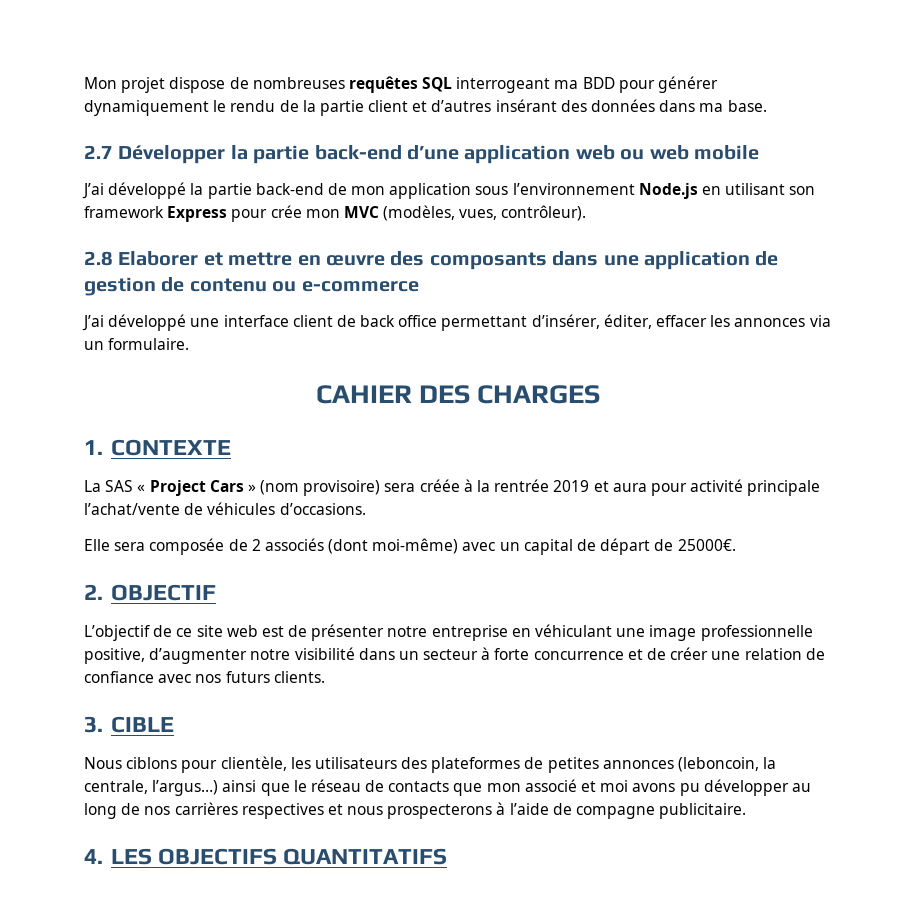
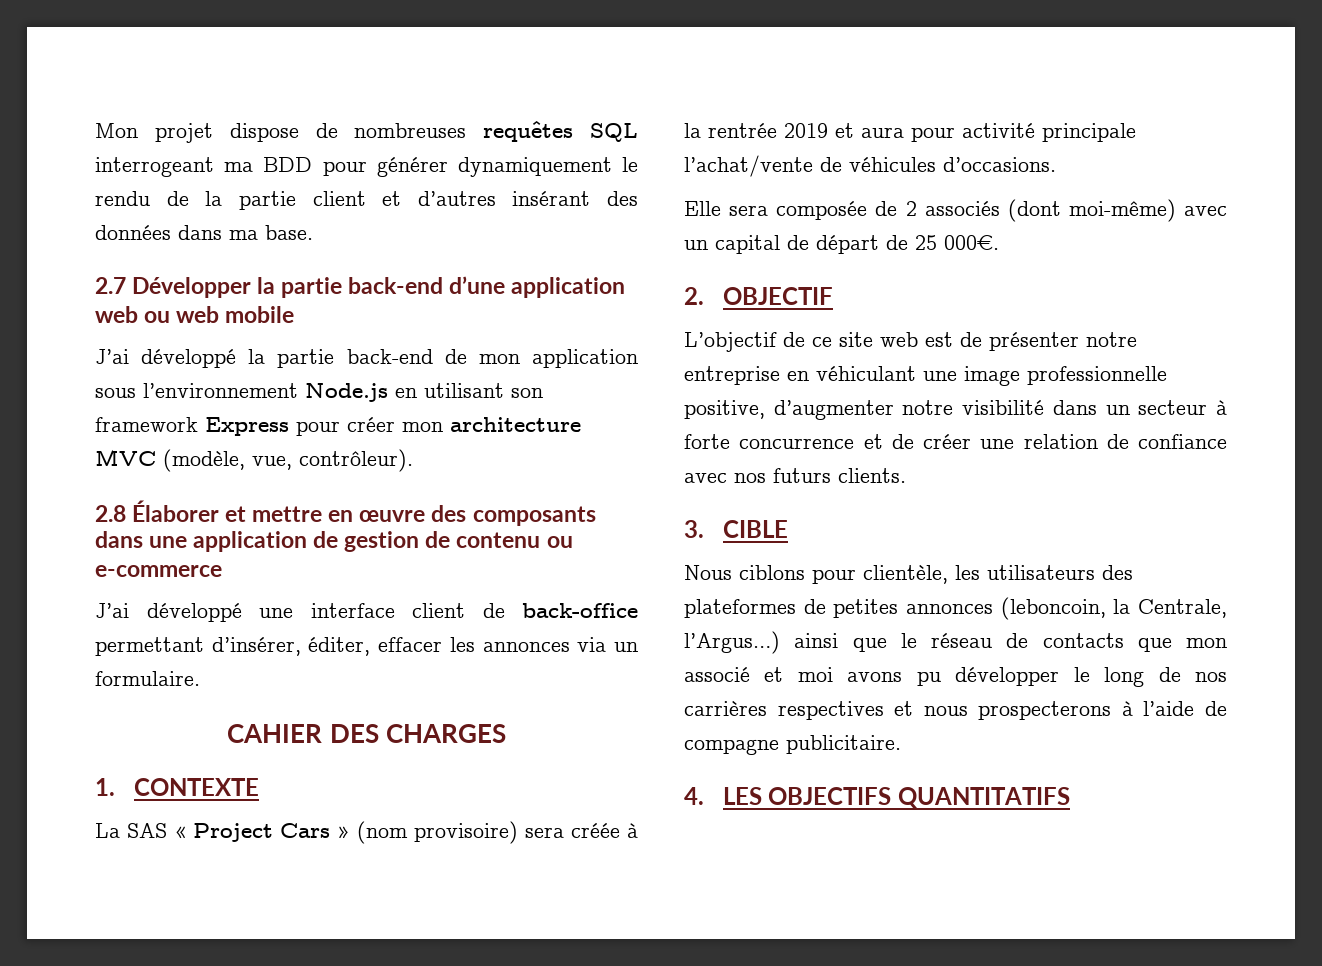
[270,205,498,221] crée mon MVC (modèles, vues, -> [347,417,581,432] [95,449,292,472] créer mon architecture MVC (modèle, vue,
[118,251,199,266] Elaborer -> [132,500,220,522] Élaborer
[360,315,438,327] back office -> [522,603,638,618] back-office
[677,539,736,551] 25000€. -> [915,235,999,250] 25 000€.
[84,780,219,796] centrale, l’argus…) -> [1138,599,1227,618] [684,631,780,654] Centrale, l’Argus…)
[791,783,811,792] au -> [1073,667,1090,682] le

